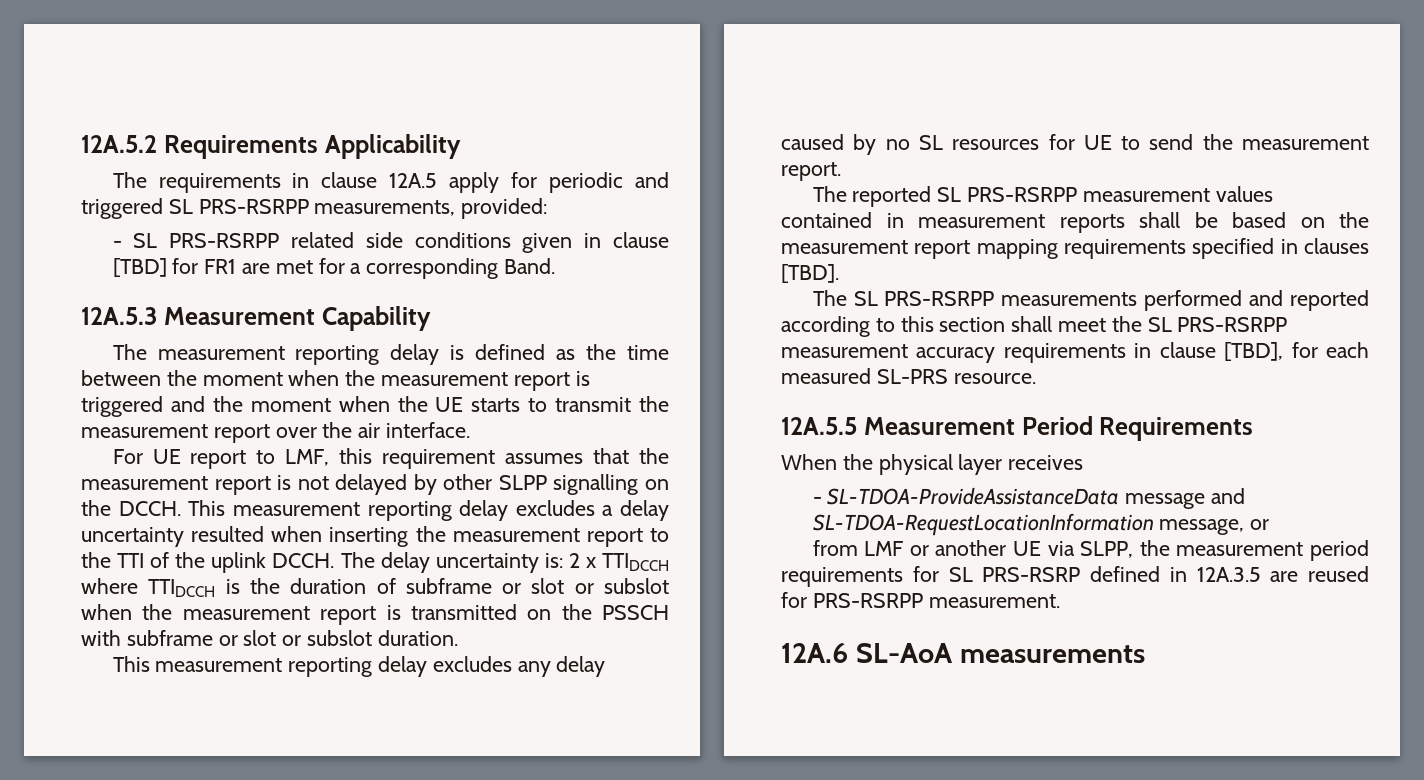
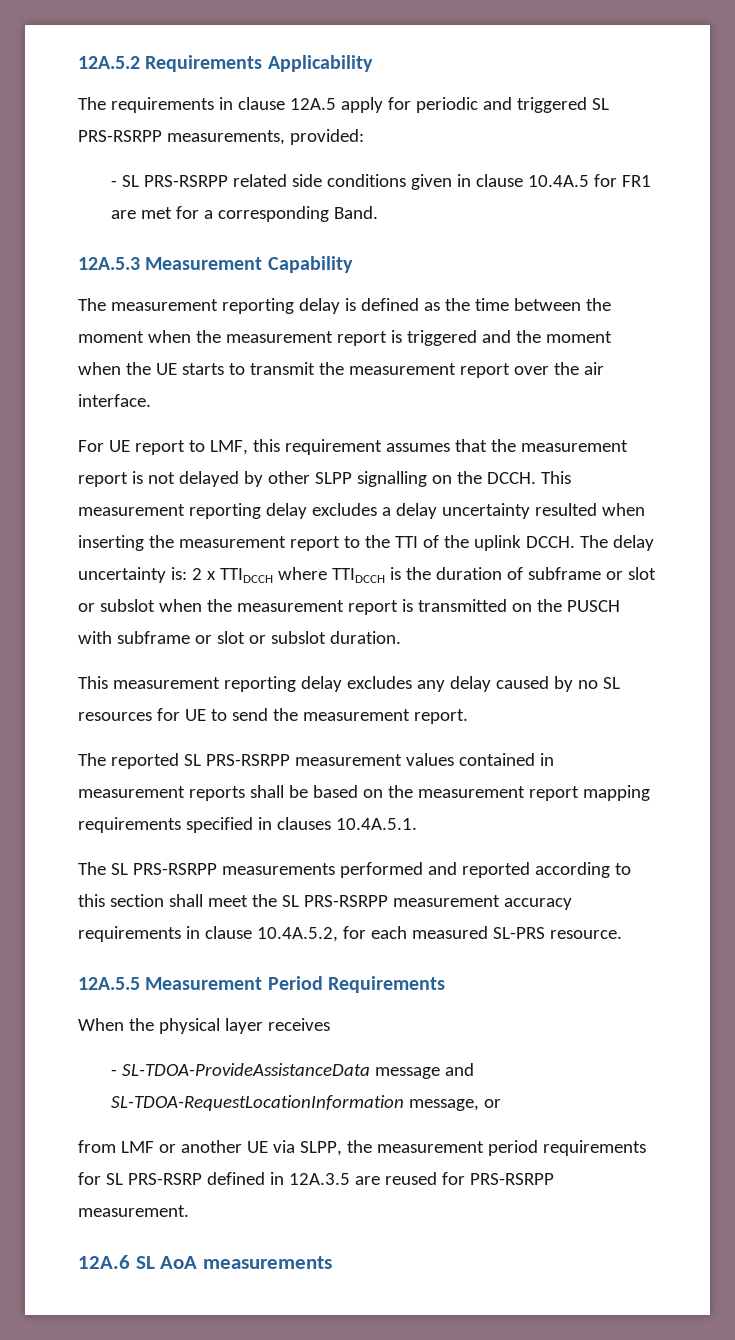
[112,258,167,277] [TBD] -> [527,175,589,187] 10.4A.5
[602,605,669,620] PSSCH -> [566,600,620,612] PUSCH
[781,264,839,283] [TBD]. -> [335,818,417,830] 10.4A.5.1.
[1224,342,1284,361] [TBD], -> [256,927,338,942] 10.4A.5.2,
[855,643,953,663] SL-AoA -> [135,1256,198,1269] SL AoA

